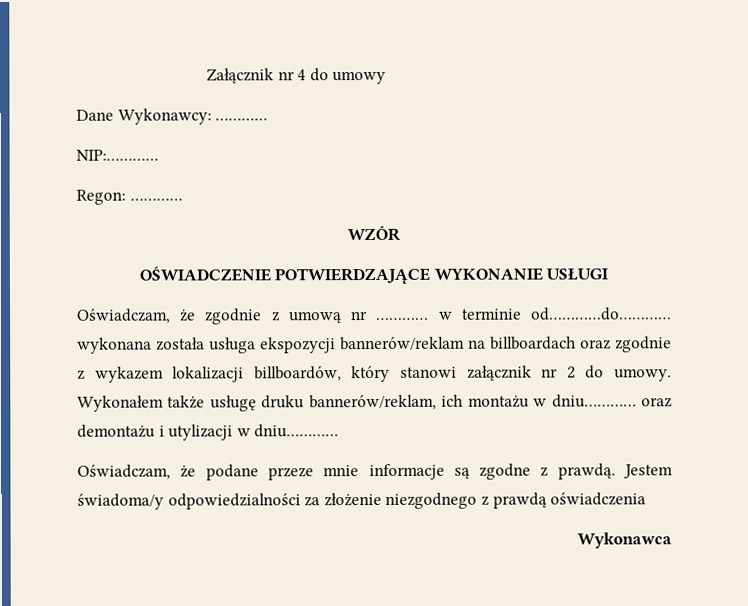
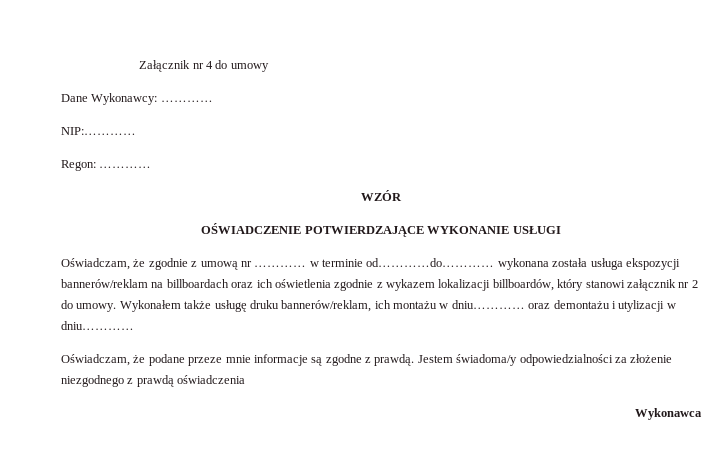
(611, 344) none -> [256,279,331,288] ich oświetlenia

